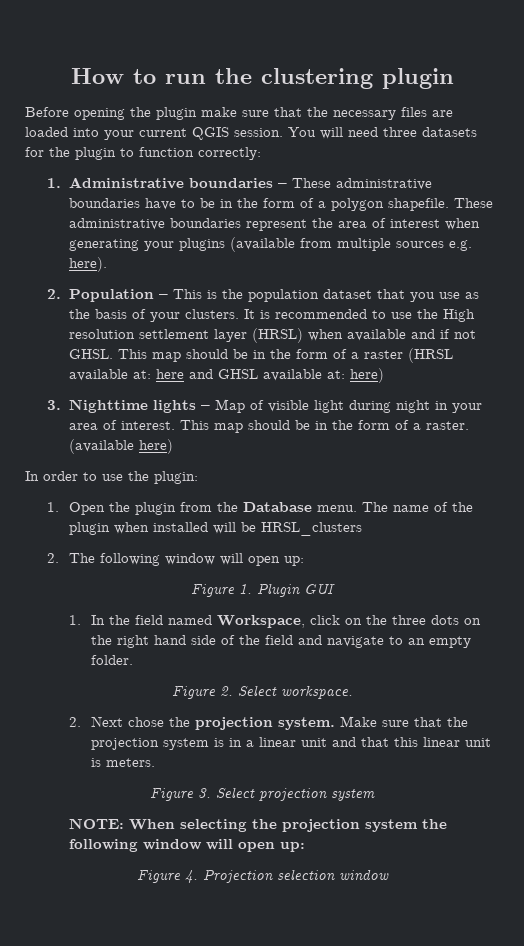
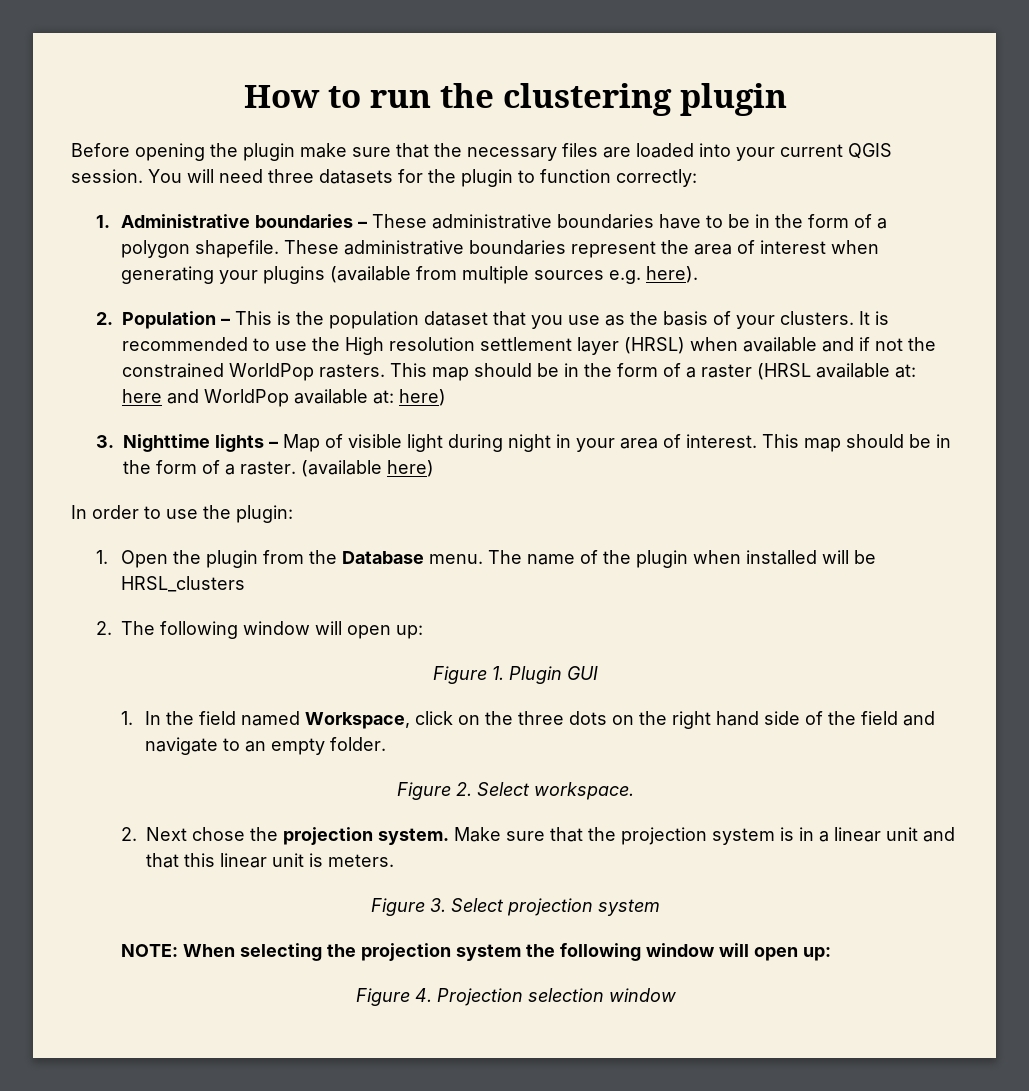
[68,349,113,359] GHSL. -> [907,337,936,351] [121,363,385,381] the constrained WorldPop rasters.
[217,369,258,379] GHSL -> [203,389,289,407] WorldPop

